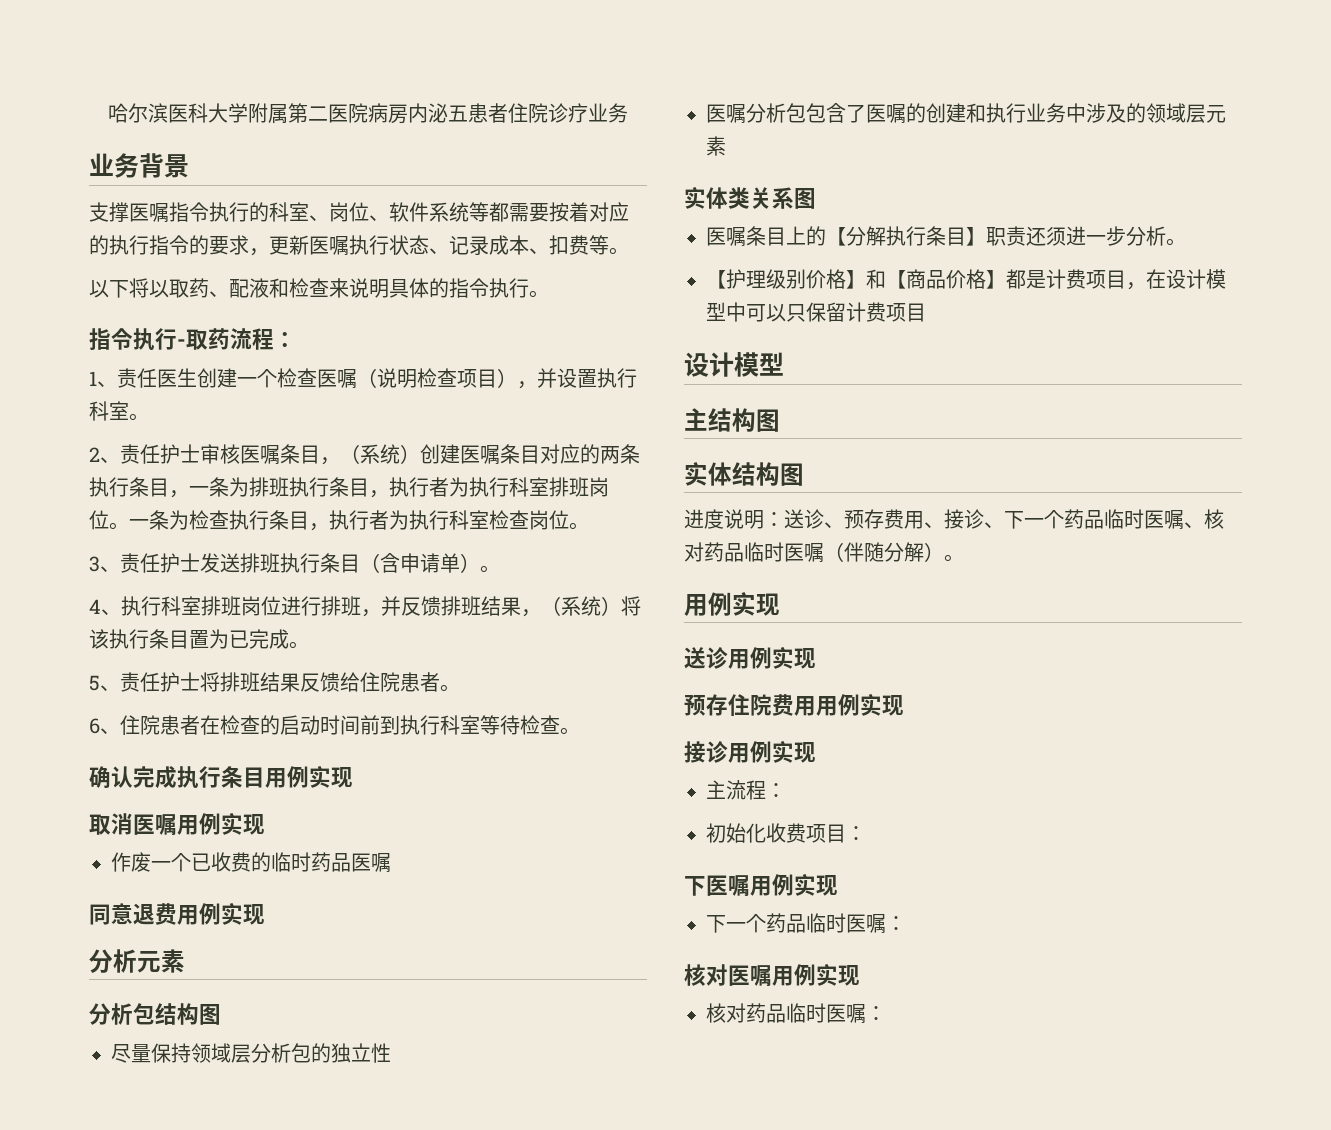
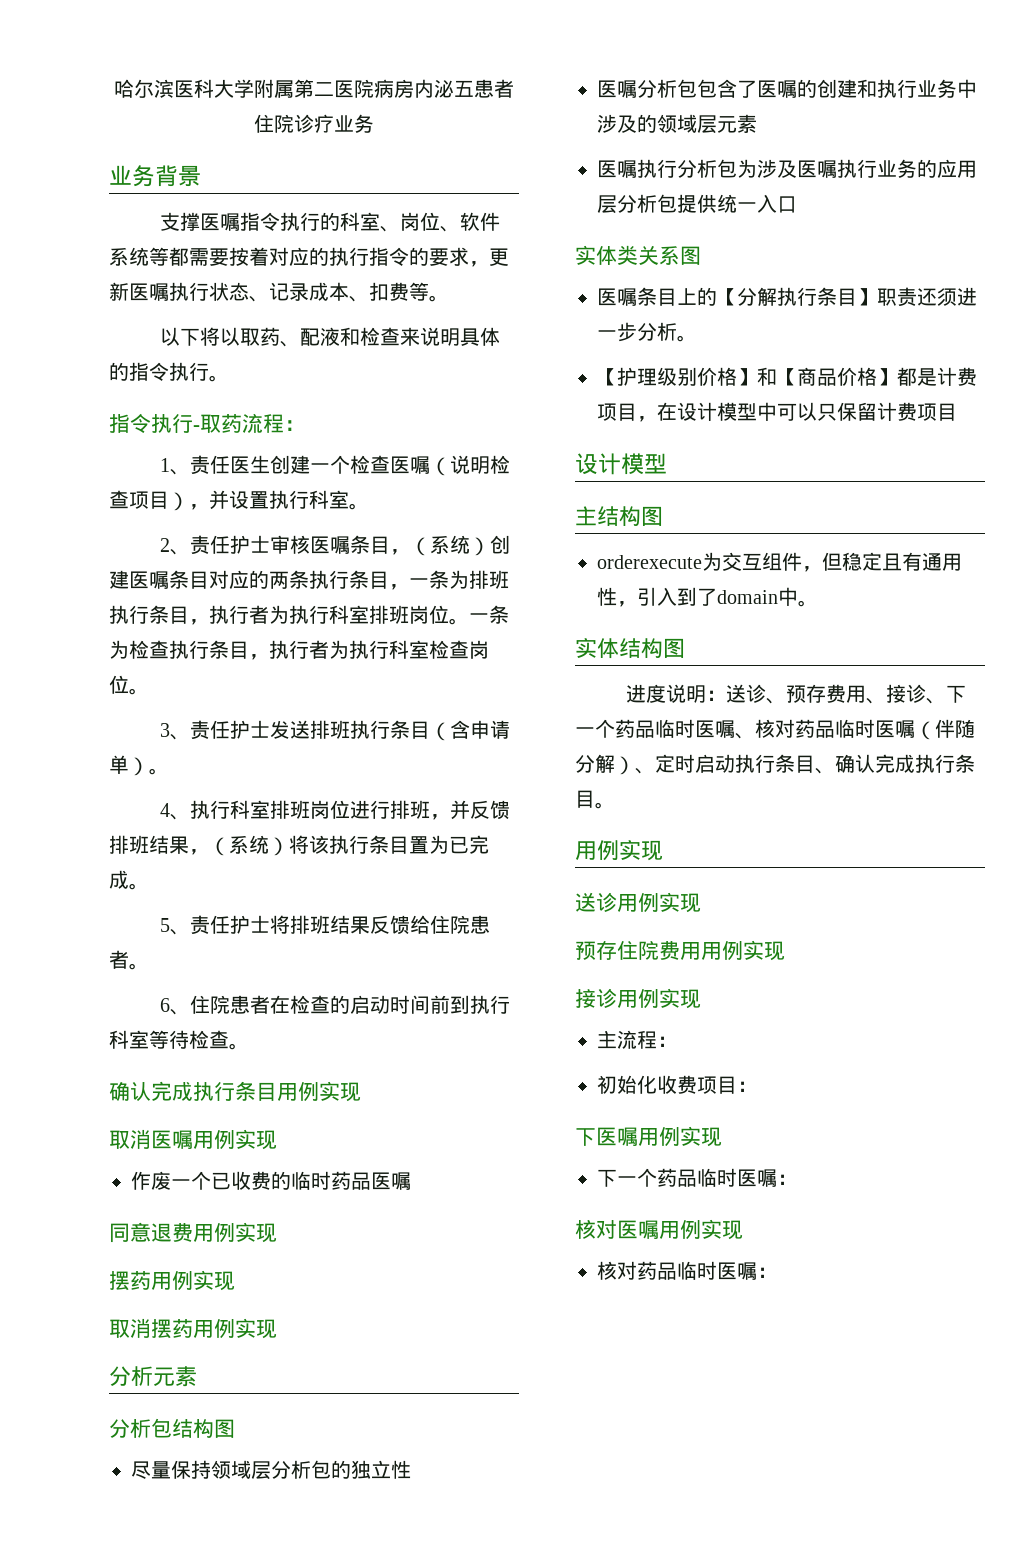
(265, 914) none -> [109,1270,235,1291] [109,1318,277,1339] // 摆药用例实现 // 取消摆药用例实现
(726, 146) none -> [597,159,977,178] [597,194,797,214] // 医嘱执行分析包为涉及医嘱执行业务的应用层分析包提供统一入口
(780, 420) none -> [597,552,962,572] [597,587,818,607] // orderexecute为交互组件，但稳定且有通用性，引入到了domain中。
(944, 552) none -> [635,754,975,774] [575,790,595,808] 、定时启动执行条目、确认完成执行条目

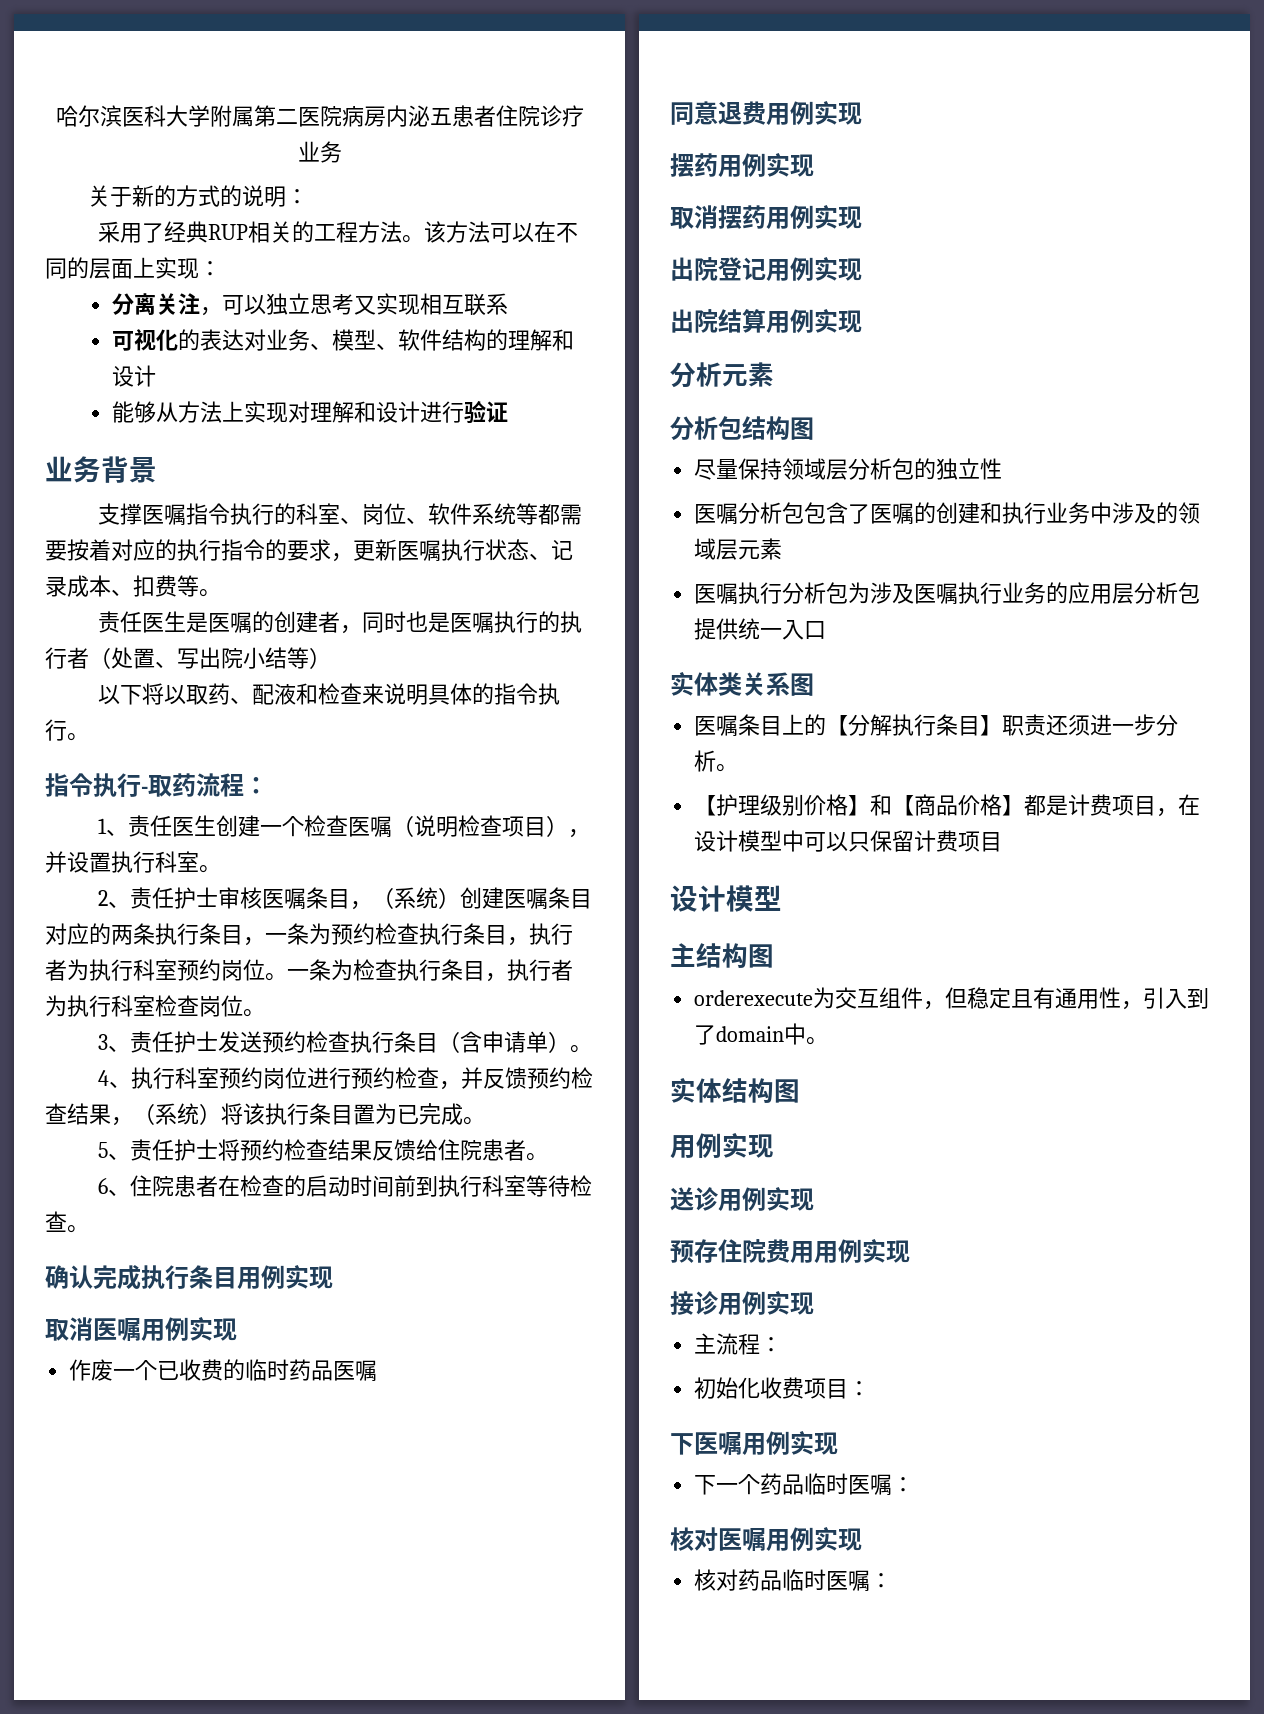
(374, 123) none -> [87,185,308,207] [97,221,578,243] [45,257,221,279] [111,293,508,316] [111,329,574,351] [111,365,156,387] [111,400,508,424] // 关于新的方式的说明： // 采用了经典RUP相关的工程方法。该方法可以在不同的层面上实现： // 分离关注，可以独立思考又实现相互联系 // 可视化的表达对业务、模型、软件结构的理解和设计 // 能够从方法上实现对理解和设计进行验证
(449, 298) none -> [97,611,582,634] [45,647,331,669] // 责任医生是医嘱的创建者，同时也是医嘱执行的执行者（处置、写出院小结等）
[469,570,509,589] [109,605,409,625] 排班执行条目，执行者为执行科室排班 -> [331,923,573,946] [45,959,221,981] 预约检查执行条目，执行者为执行科室预约
[310,720,351,739] 排班 -> [261,1031,350,1053] 预约检查
[270,800,311,819] 排班 -> [218,1067,263,1089] 预约
[390,800,511,820] [109,835,149,854] 排班，并反馈排班 -> [350,1067,593,1090] [45,1103,67,1124] 预约检查，并反馈预约检查
[290,915,331,934] 排班 -> [239,1139,328,1161] 预约检查
(277, 1329) none -> [670,257,862,281] [670,309,862,333] // 出院登记用例实现 // 出院结算用例实现
[626,684,967,704] [575,719,975,740] [575,754,975,775] [575,790,615,809] // 进度说明：送诊、预存费用、接诊、下一个药品临时医嘱、核对药品临时医嘱（伴随分解）、定时启动执行条目、确认完成执行条目。 -> (800, 1091) none

